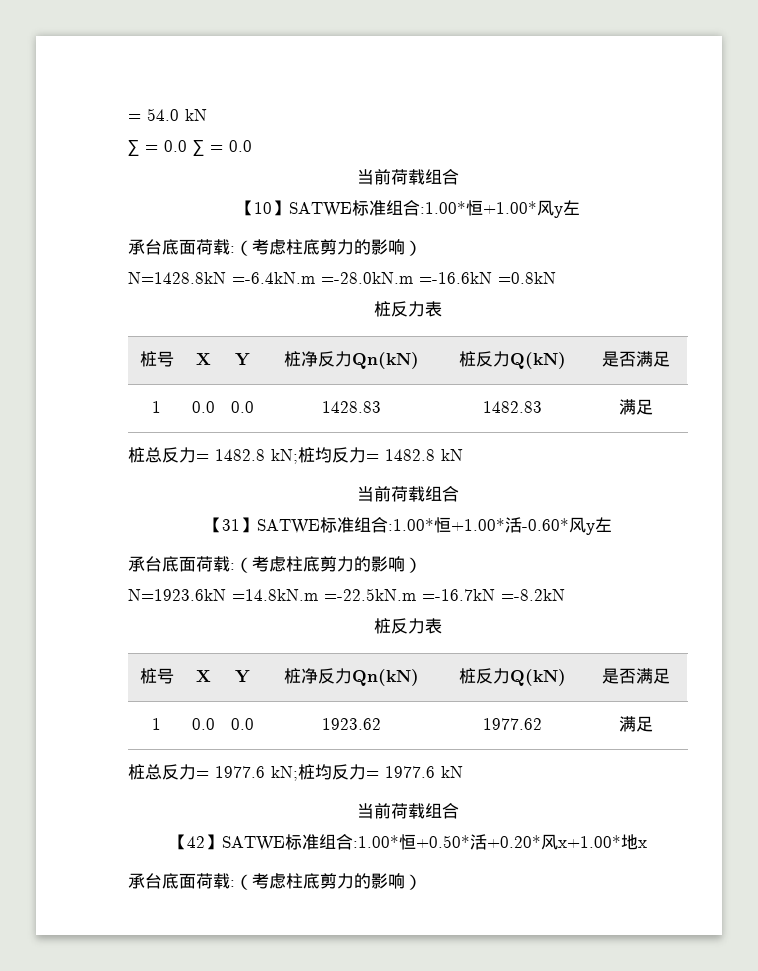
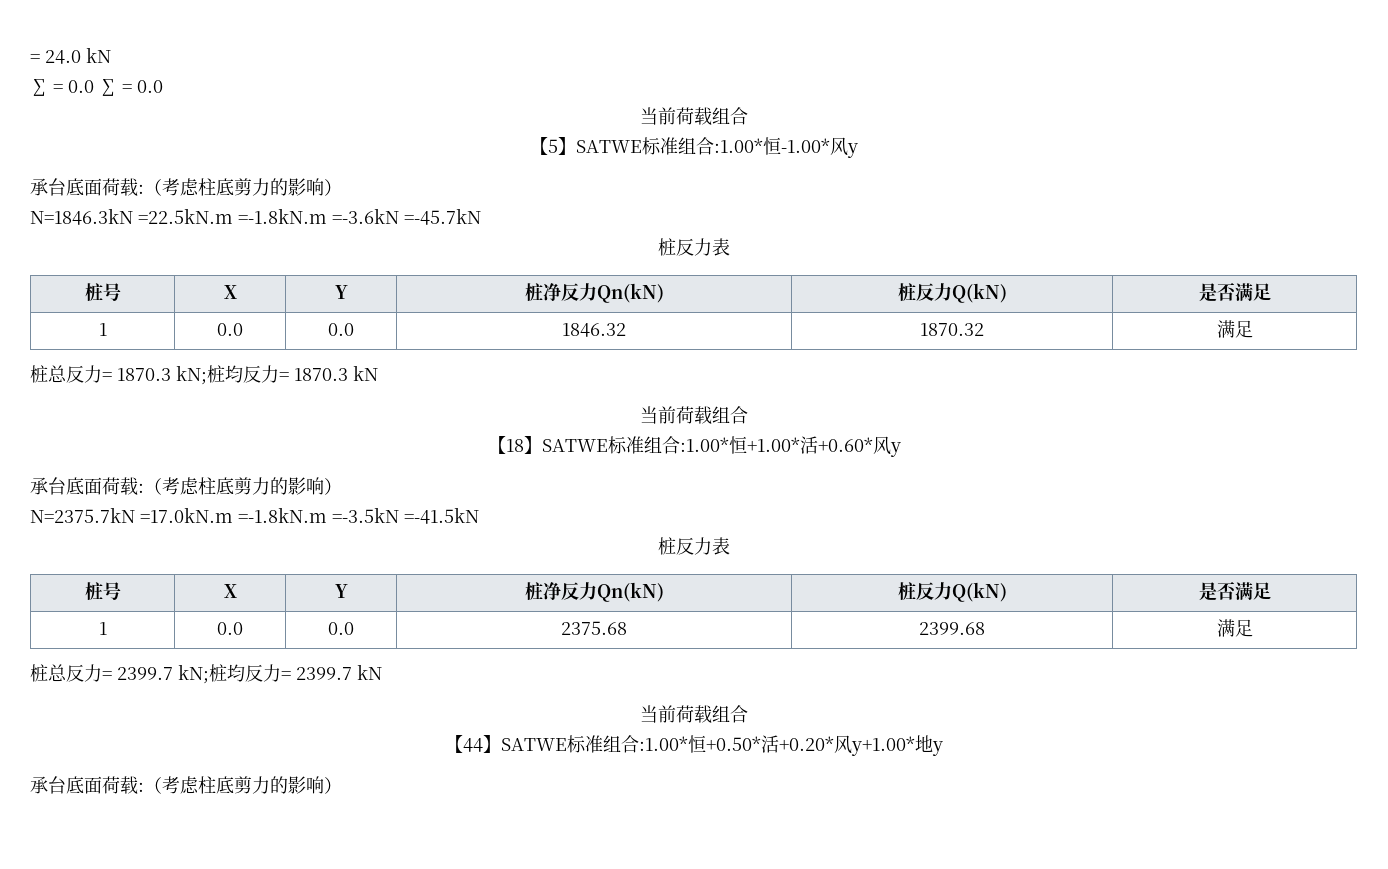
[128,108,179,121] = 54.0 -> [30,50,81,64] = 24.0
[253,200,580,218] 10】SATWE标准组合:1.00*恒+1.00*风y左 -> [548,137,858,158] 5】SATWE标准组合:1.00*恒-1.00*风y
[128,272,556,284] N=1428.8kN =-6.4kN.m =-28.0kN.m =-16.6kN =0.8kN -> [30,208,481,225] N=1846.3kN =22.5kN.m =-1.8kN.m =-3.6kN =-45.7kN
[321,401,381,413] [482,401,542,413] [618,399,653,415] [128,447,463,464] [357,486,459,502] [204,517,240,533] 1428.83 | 1482.83 | 满足 // 桩总反力= 1482.8 kN;桩均反力= 1482.8 kN // 当前荷载组合 // 【31 -> [562,323,626,337] [920,323,984,336] [1216,320,1253,338] [30,365,378,385] [640,406,748,424] [487,436,524,454] 1846.32 | 1870.32 | 满足 // 桩总反力= 1870.3 kN;桩均反力= 1870.3 kN // 当前荷载组合 // 【18
[521,517,612,535] -0.60*风y左 -> [817,436,901,457] +0.60*风y
[128,588,565,601] N=1923.6kN =14.8kN.m =-22.5kN.m =-16.7kN =-8.2kN -> [30,507,479,524] N=2375.7kN =17.0kN.m =-1.8kN.m =-3.5kN =-41.5kN
[321,718,381,730] [482,718,542,730] [618,716,653,732] [128,764,463,781] [357,803,459,819] [169,834,205,850] 1923.62 | 1977.62 | 满足 // 桩总反力= 1977.6 kN;桩均反力= 1977.6 kN // 当前荷载组合 // 【42 -> [561,621,627,635] [919,622,985,635] [1216,619,1253,637] [30,664,382,684] [640,705,748,723] [445,735,483,753] 2375.68 | 2399.68 | 满足 // 桩总反力= 2399.7 kN;桩均反力= 2399.7 kN // 当前荷载组合 // 【44
[557,834,647,850] x+1.00*地x -> [851,735,943,756] y+1.00*地y

